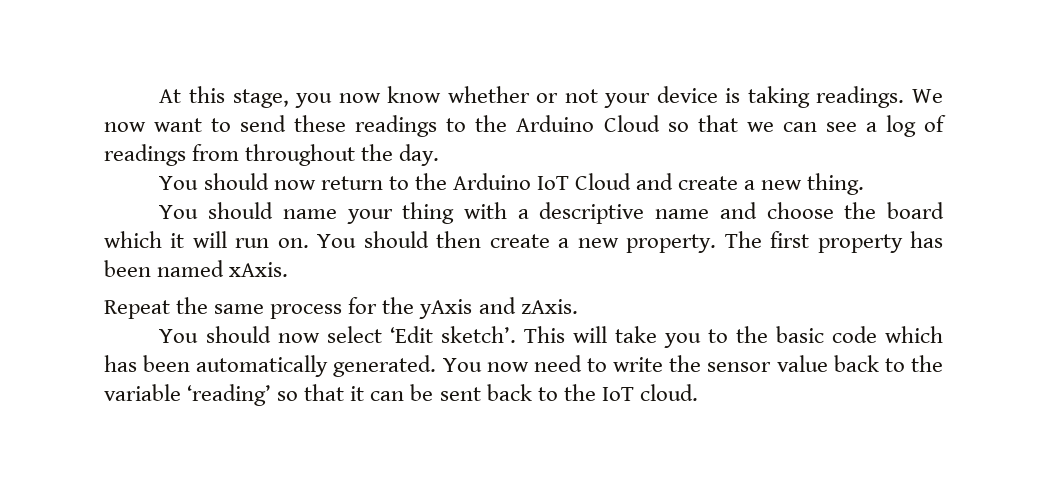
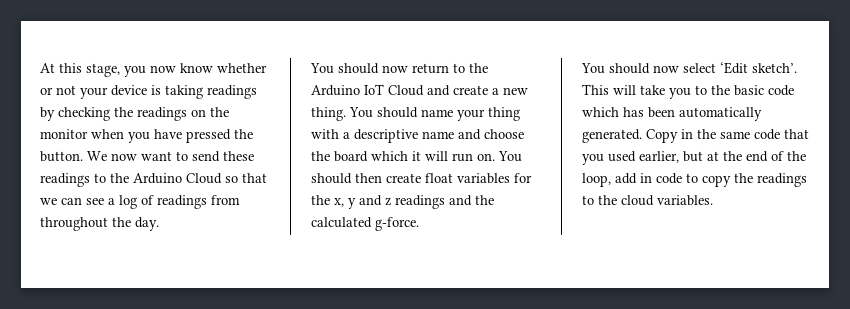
[816,86,905,108] readings. -> [207,85,257,99] [40,107,229,121] [40,129,253,143] [40,151,83,162] readings by checking the readings on the monitor when you have pressed the button.
(865, 184) // -> (346, 114) none
[558,231,943,253] [104,260,289,277] [104,297,578,319] a new property. The first property has been named xAxis. // Repeat the same process for the yAxis and zAxis. -> [425,173,532,184] [311,195,494,209] [311,217,419,231] float variables for the x, y and z readings and the calculated g-force.
[442,355,943,372] [104,384,698,406] You now need to write the sensor value back to the variable ‘reading’ so that it can be sent back to the IoT cloud. -> [646,129,809,143] [582,151,806,165] [582,173,807,187] [582,195,713,206] Copy in the same code that you used earlier, but at the end of the loop, add in code to copy the readings to the cloud variables.

